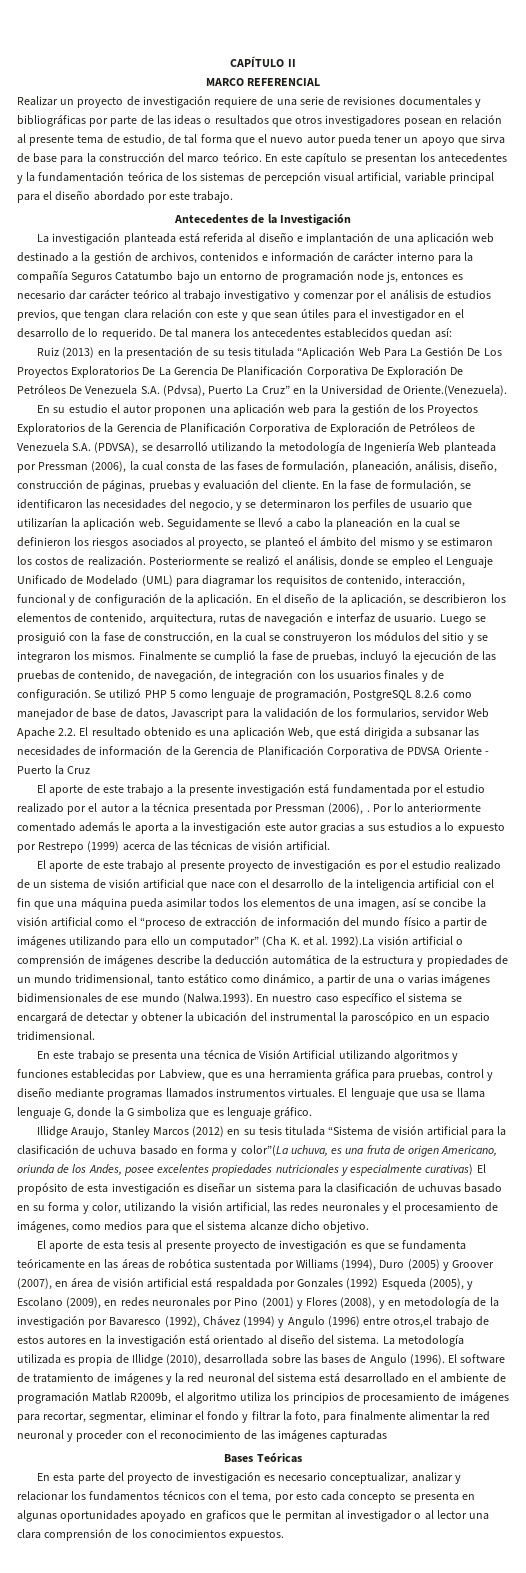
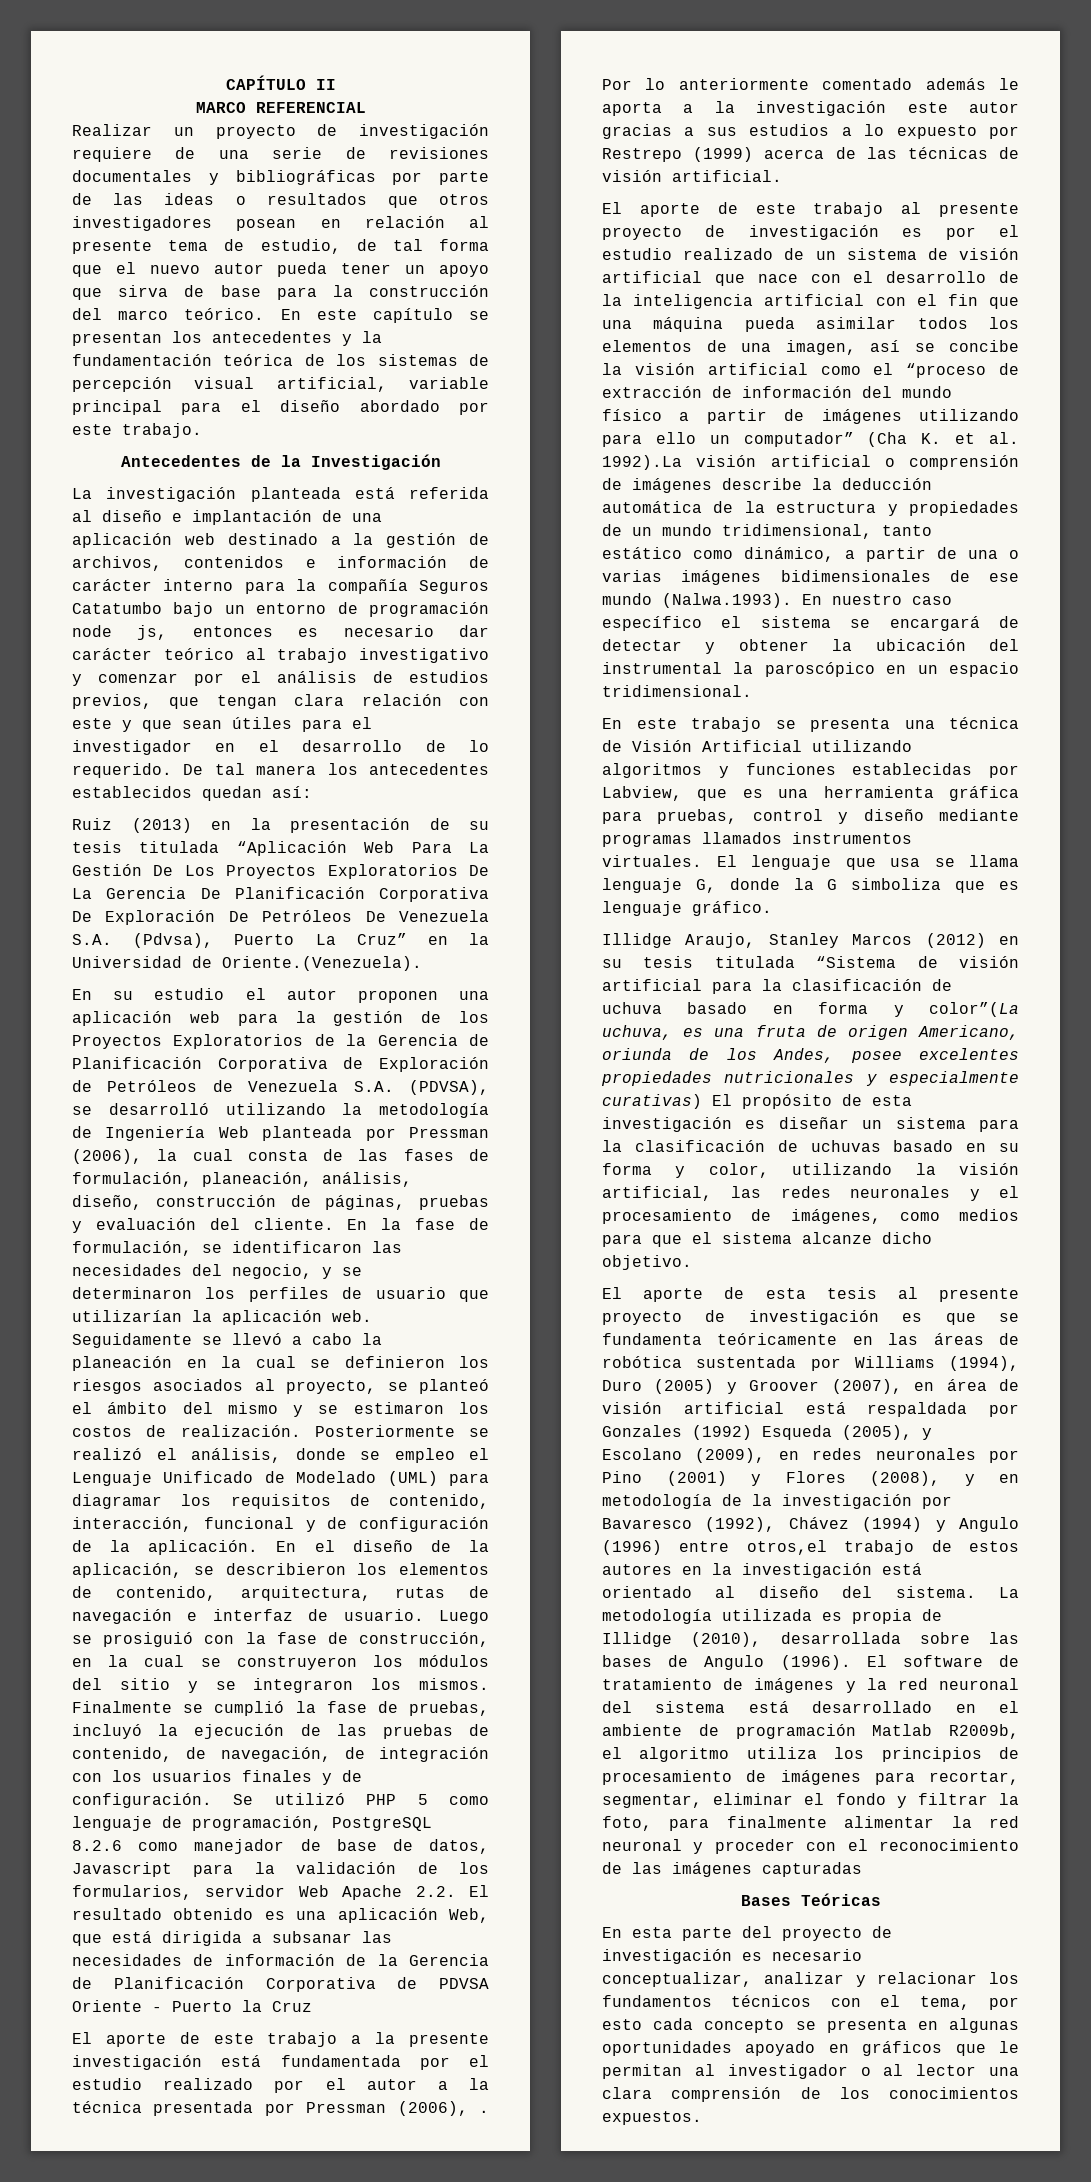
[205,1510,246,1522] graficos -> [862,2041,943,2056] gráficos

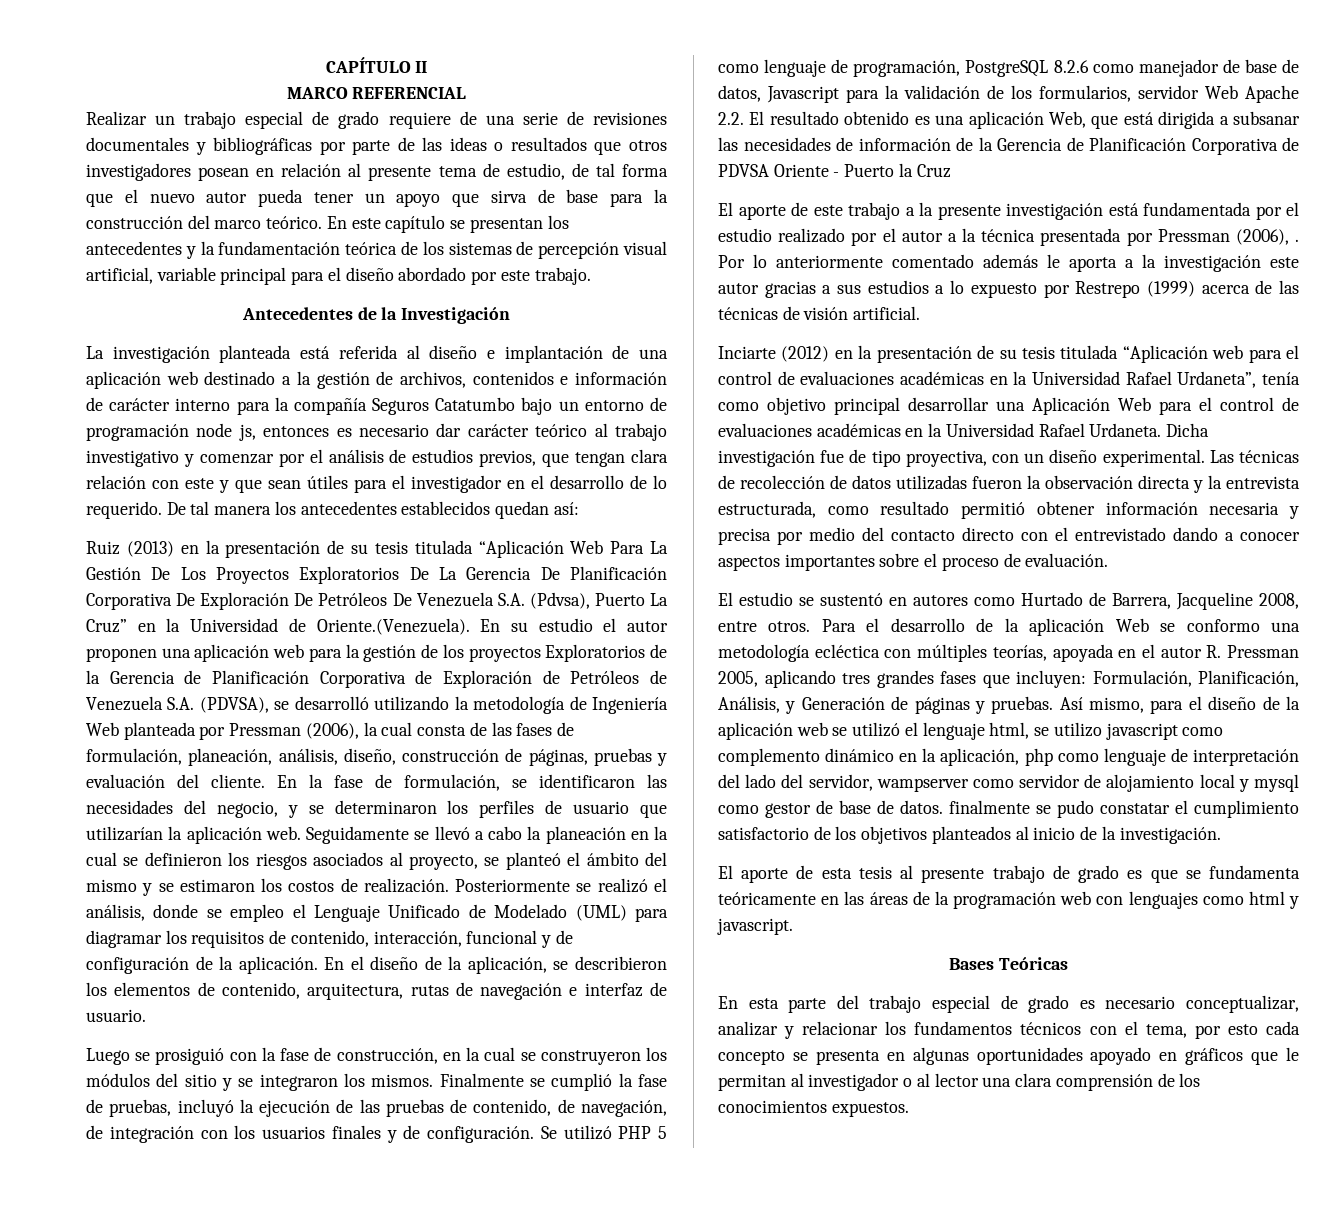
[215,124,489,139] proyecto de investigación -> [184,111,380,129] trabajo especial de grado
(422, 963) // -> (470, 626) none
[72,1035,162,1049] Proyectos -> [468,647,541,662] proyectos
(424, 1615) none -> (146, 1015) //
[602,202,1019,217] [602,225,1019,240] [602,248,1019,260] [602,271,1019,286] [602,294,1019,309] [602,317,1019,332] [602,340,1019,355] [602,363,1019,378] [602,386,952,398] [602,409,1019,424] [602,432,1019,447] [602,455,1019,470] [602,478,932,493] [602,501,1019,516] [602,524,932,539] [602,547,1019,562] [602,570,1019,585] [602,593,952,608] [602,616,1019,631] [602,639,1019,654] [602,662,1019,677] [602,685,752,697] [602,717,1019,732] [602,740,912,752] [602,763,1019,778] [602,786,1019,801] [602,809,1019,824] [602,832,912,847] [602,855,1019,870] [602,878,1019,893] [602,901,772,916] [602,933,1019,948] [602,956,1019,968] [602,979,952,994] [602,1002,1019,1017] [602,1025,1019,1040] [602,1048,1019,1063] [601,1071,1019,1086] [602,1094,912,1109] [602,1117,1019,1132] [602,1140,1019,1152] [602,1163,1019,1178] [602,1186,1019,1201] [602,1209,1019,1224] [602,1232,932,1247] [602,1255,692,1270] El aporte de este trabajo al presente proyecto de investigación es por el estudio realizado de un sistema de visión artificial que nace con el desarrollo de la inteligencia artificial con el fin que una máquina pueda asimilar todos los elementos de una imagen, así se concibe la visión artificial como el “proceso de extracción de información del mundo físico a partir de imágenes utilizando para ello un computador” (Cha K. et al. 1992).La visión artificial o comprensión de imágenes describe la deducción automática de la estructura y propiedades de un mundo tridimensional, tanto estático como dinámico, a partir de una o varias imágenes bidimensionales de ese mundo (Nalwa.1993). En nuestro caso específico el sistema se encargará de detectar y obtener la ubicación del instrumental la paroscópico en un espacio tridimensional. // En este trabajo se presenta una técnica de Visión Artificial utilizando algoritmos y funciones establecidas por Labview, que es una herramienta gráfica para pruebas, control y diseño mediante programas llamados instrumentos virtuales. El lenguaje que usa se llama lenguaje G, donde la G simboliza que es lenguaje gráfico. // Illidge Araujo, Stanley Marcos (2012) en su tesis titulada “Sistema de visión artificial para la clasificación de uchuva basado en forma y color”(La uchuva, es una fruta de origen Americano, oriunda de los Andes, posee excelentes propiedades nutricionales y especialmente curativas) El propósito de esta investigación es diseñar un sistema para la clasificación de uchuvas basado en su forma y color, utilizando la visión artificial, las redes neuronales y el procesamiento de imágenes, como medios para que el sistema alcanze dicho objetivo. -> [718,345,1299,363] [718,371,1300,388] [718,397,1299,415] [718,423,1210,437] [718,449,1299,467] [718,475,1300,493] [718,501,1299,519] [718,527,1300,545] [718,553,1109,571] [718,592,1299,610] [718,618,1300,636] [718,644,1299,662] [718,670,1299,688] [718,696,1301,714] [718,722,1224,740] [718,748,1299,766] [718,774,1299,792] [718,800,1299,818] [718,826,1221,844] Inciarte (2012) en la presentación de su tesis titulada “Aplicación web para el control de evaluaciones académicas en la Universidad Rafael Urdaneta”, tenía como objetivo principal desarrollar una Aplicación Web para el control de evaluaciones académicas en la Universidad Rafael Urdaneta. Dicha investigación fue de tipo proyectiva, con un diseño experimental. Las técnicas de recolección de datos utilizadas fueron la observación directa y la entrevista estructurada, como resultado permitió obtener información necesaria y precisa por medio del contacto directo con el entrevistado dando a conocer aspectos importantes sobre el proceso de evaluación. // El estudio se sustentó en autores como Hurtado de Barrera, Jacqueline 2008, entre otros. Para el desarrollo de la aplicación Web se conformo una metodología ecléctica con múltiples teorías, apoyada en el autor R. Pressman 2005, aplicando tres grandes fases que incluyen: Formulación, Planificación, Análisis, y Generación de páginas y pruebas. Así mismo, para el diseño de la aplicación web se utilizó el lenguaje html, se utilizo javascript como complemento dinámico en la aplicación, php como lenguaje de interpretación del lado del servidor, wampserver como servidor de alojamiento local y mysql como gestor de base de datos. finalmente se pudo constatar el cumplimiento satisfactorio de los objetivos planteados al inicio de la investigación.
[602,1310,879,1325] proyecto de investigación -> [992,865,1120,883] trabajo de grado
[602,1356,1019,1371] [602,1379,1019,1394] [602,1402,1019,1417] [602,1425,932,1440] [602,1448,1019,1463] [602,1471,1019,1486] [602,1494,952,1509] [602,1517,1019,1532] [602,1540,1019,1555] [602,1563,922,1578] [602,1586,1019,1598] [602,1609,942,1624] [602,1632,1019,1647] [602,1655,1019,1670] [602,1678,1019,1693] [602,1701,1019,1713] [602,1724,1019,1739] [602,1747,1019,1762] [602,1770,1019,1785] [602,1793,1019,1808] [602,1816,1019,1831] [602,1839,1019,1854] [602,1862,862,1877] robótica sustentada por Williams (1994), Duro (2005) y Groover (2007), en área de visión artificial está respaldada por Gonzales (1992) Esqueda (2005), y Escolano (2009), en redes neuronales por Pino (2001) y Flores (2008), y en metodología de la investigación por Bavaresco (1992), Chávez (1994) y Angulo (1996) entre otros,el trabajo de estos autores en la investigación está orientado al diseño del sistema. La metodología utilizada es propia de Illidge (2010), desarrollada sobre las bases de Angulo (1996). El software de tratamiento de imágenes y la red neuronal del sistema está desarrollado en el ambiente de programación Matlab R2009b, el algoritmo utiliza los principios de procesamiento de imágenes para recortar, segmentar, eliminar el fondo y filtrar la foto, para finalmente alimentar la red neuronal y proceder con el reconocimiento de las imágenes capturadas -> [934,891,1299,909] [717,918,793,935] la programación web con lenguajes como html y javascript.
[782,1926,892,1941] [602,1949,732,1964] proyecto de investigación -> [869,995,1070,1013] trabajo especial de grado

